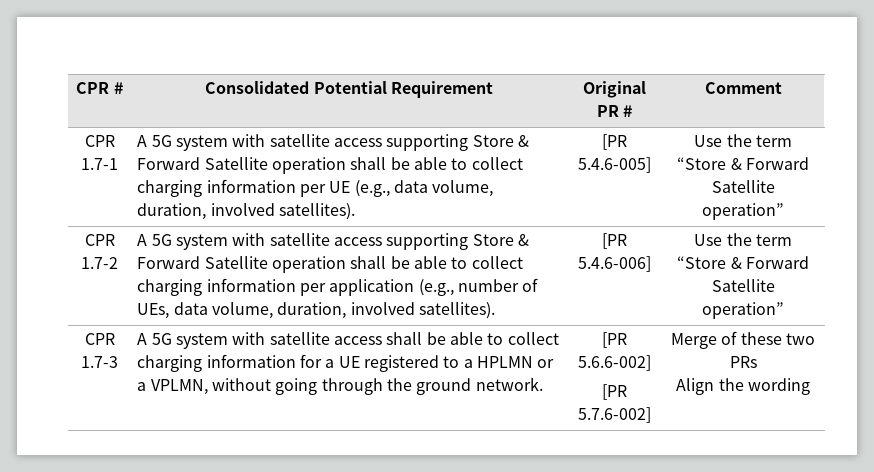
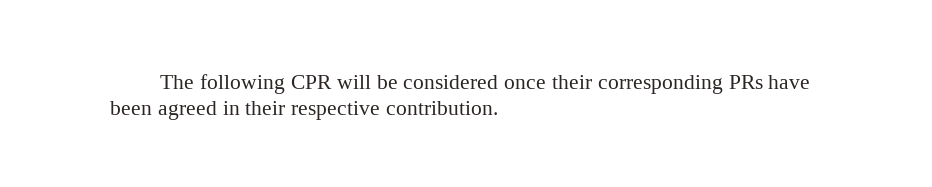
[76,82,123,94] [205,81,493,98] [583,81,646,98] [596,105,633,117] [704,82,782,94] [84,135,115,147] [81,158,118,170] [137,134,530,151] [137,157,523,174] [137,179,494,197] [137,203,356,220] [602,134,627,150] [578,157,651,173] [694,134,792,147] [677,157,809,170] [711,180,775,193] [702,203,784,220] [84,234,115,246] [81,257,118,269] [137,233,530,250] [137,256,523,273] [137,278,539,296] [137,302,496,319] [602,233,627,249] [578,256,651,272] [694,233,792,246] [677,256,809,269] [711,279,775,292] [702,302,784,319] [84,333,115,345] [81,356,118,368] [137,332,559,349] [137,354,555,372] [137,377,543,395] [602,332,627,348] [578,355,651,371] [602,384,627,400] [578,407,651,423] [671,331,815,349] [729,356,757,368] [676,378,810,395] CPR # | Consolidated Potential Requirement | Original PR # | Comment // CPR 1.7-1 | A 5G system with satellite access supporting Store & Forward Satellite operation shall be able to collect charging information per UE (e.g., data volume, duration, involved satellites). | [PR 5.4.6-005] | Use the term “Store & Forward Satellite operation” // CPR 1.7-2 | A 5G system with satellite access supporting Store & Forward Satellite operation shall be able to collect charging information per application (e.g., number of UEs, data volume, duration, involved satellites). | [PR 5.4.6-006] | Use the term “Store & Forward Satellite operation” // CPR 1.7-3 | A 5G system with satellite access shall be able to collect charging information for a UE registered to a HPLMN or a VPLMN, without going through the ground network. | [PR 5.6.6-002] // [PR 5.7.6-002] | Merge of these two PRs // Align the wording -> [160,74,811,94] [110,101,499,120] The following CPR will be considered once their corresponding PRs have been agreed in their respective contribution.

